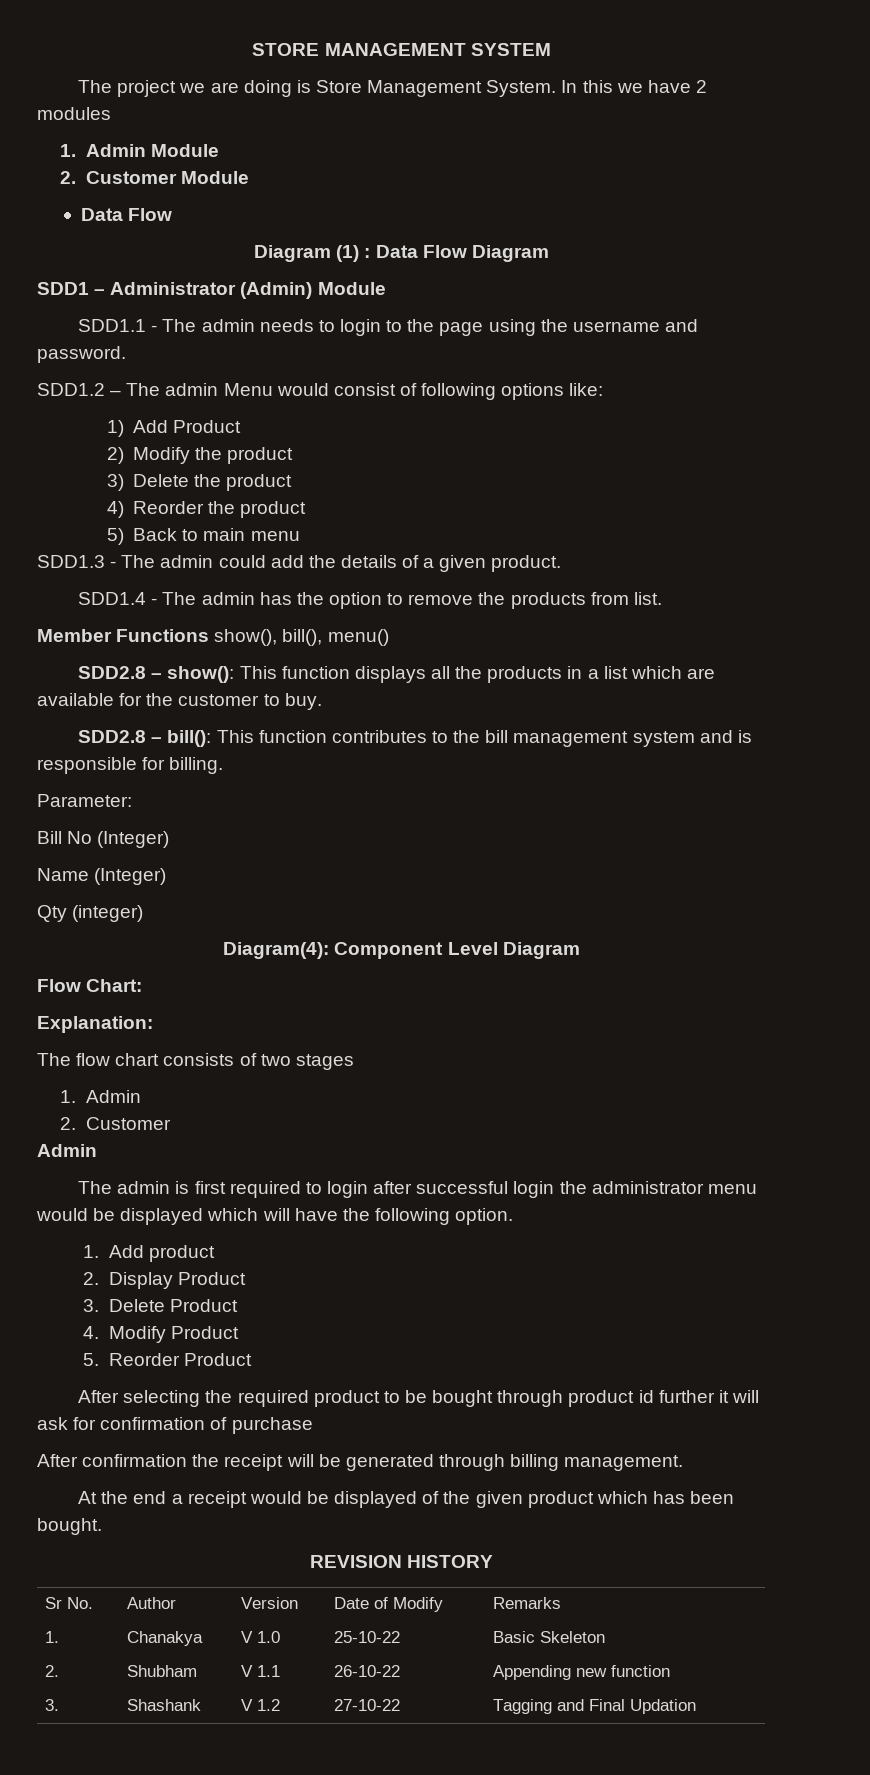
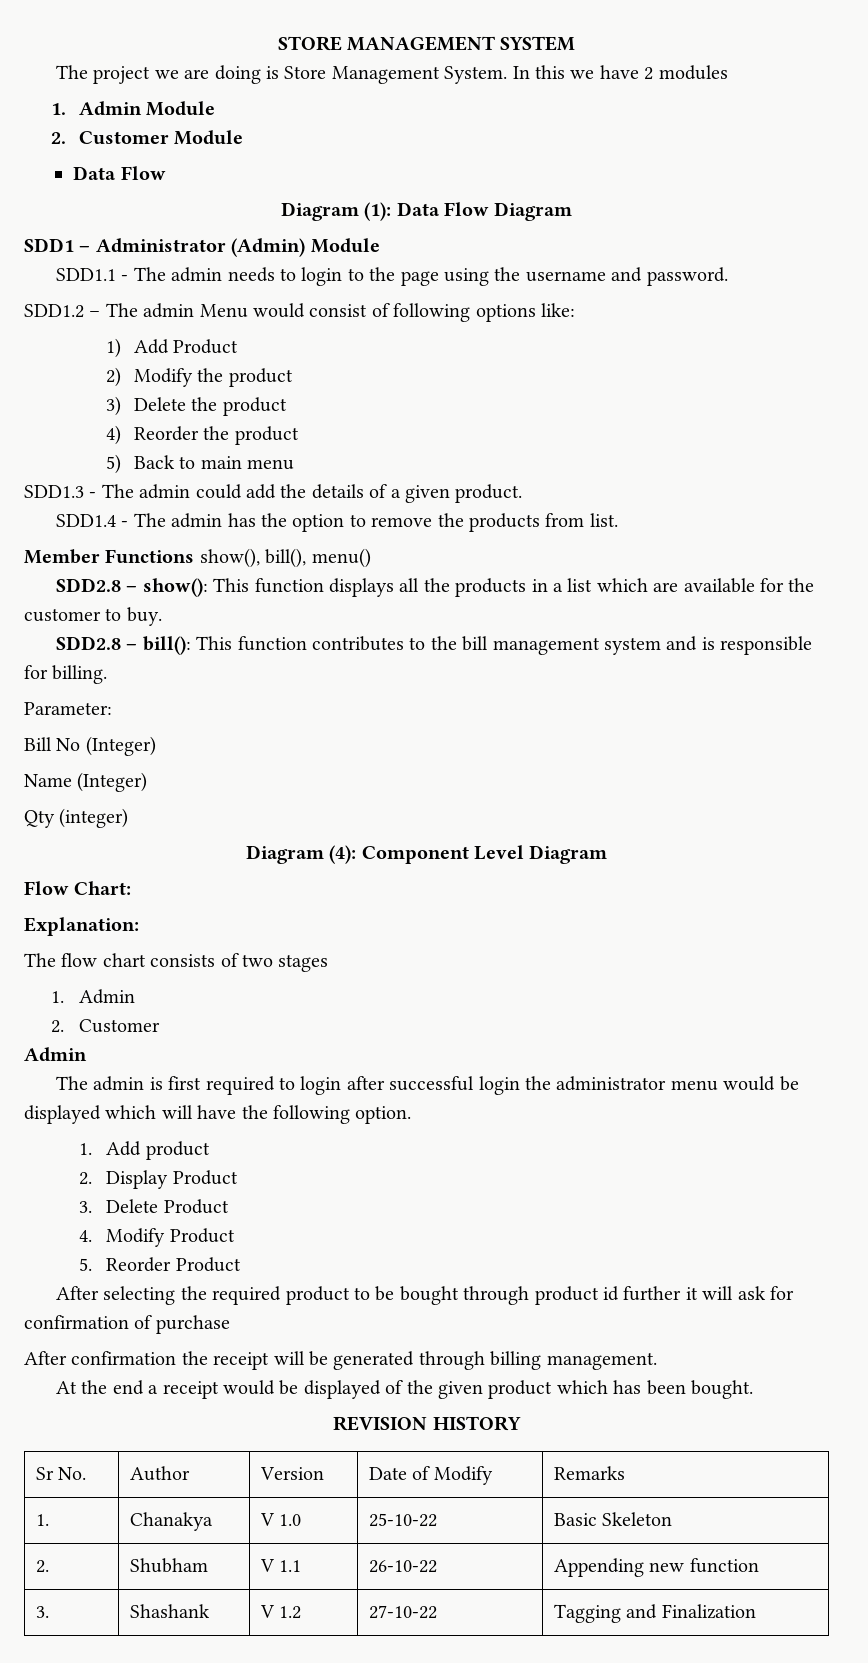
[336,245,371,262] (1) : -> [364,202,392,221] (1):
[223,942,330,959] Diagram(4): -> [245,845,357,864] Diagram (4):
[588,1699,696,1714] Final Updation -> [661,1604,756,1619] Finalization

